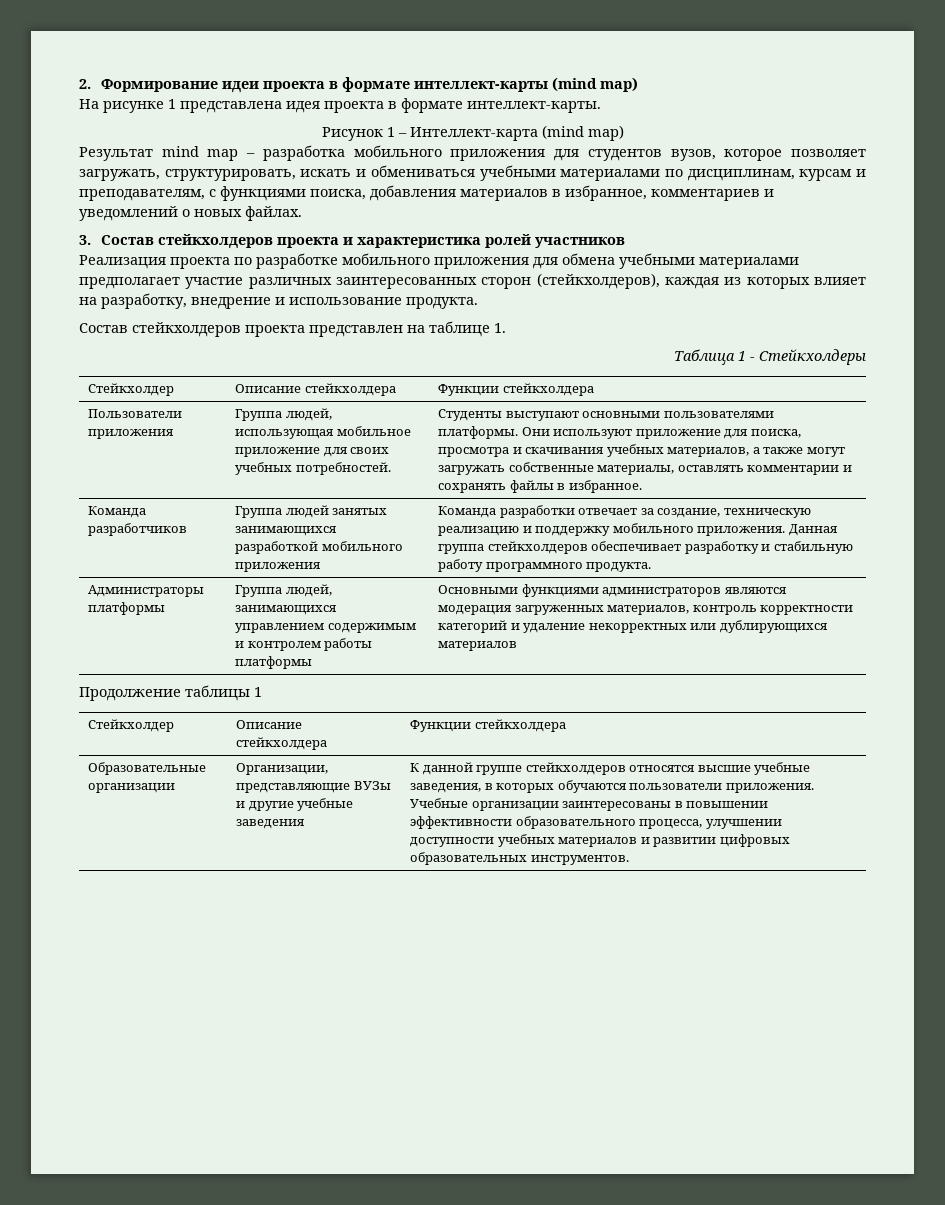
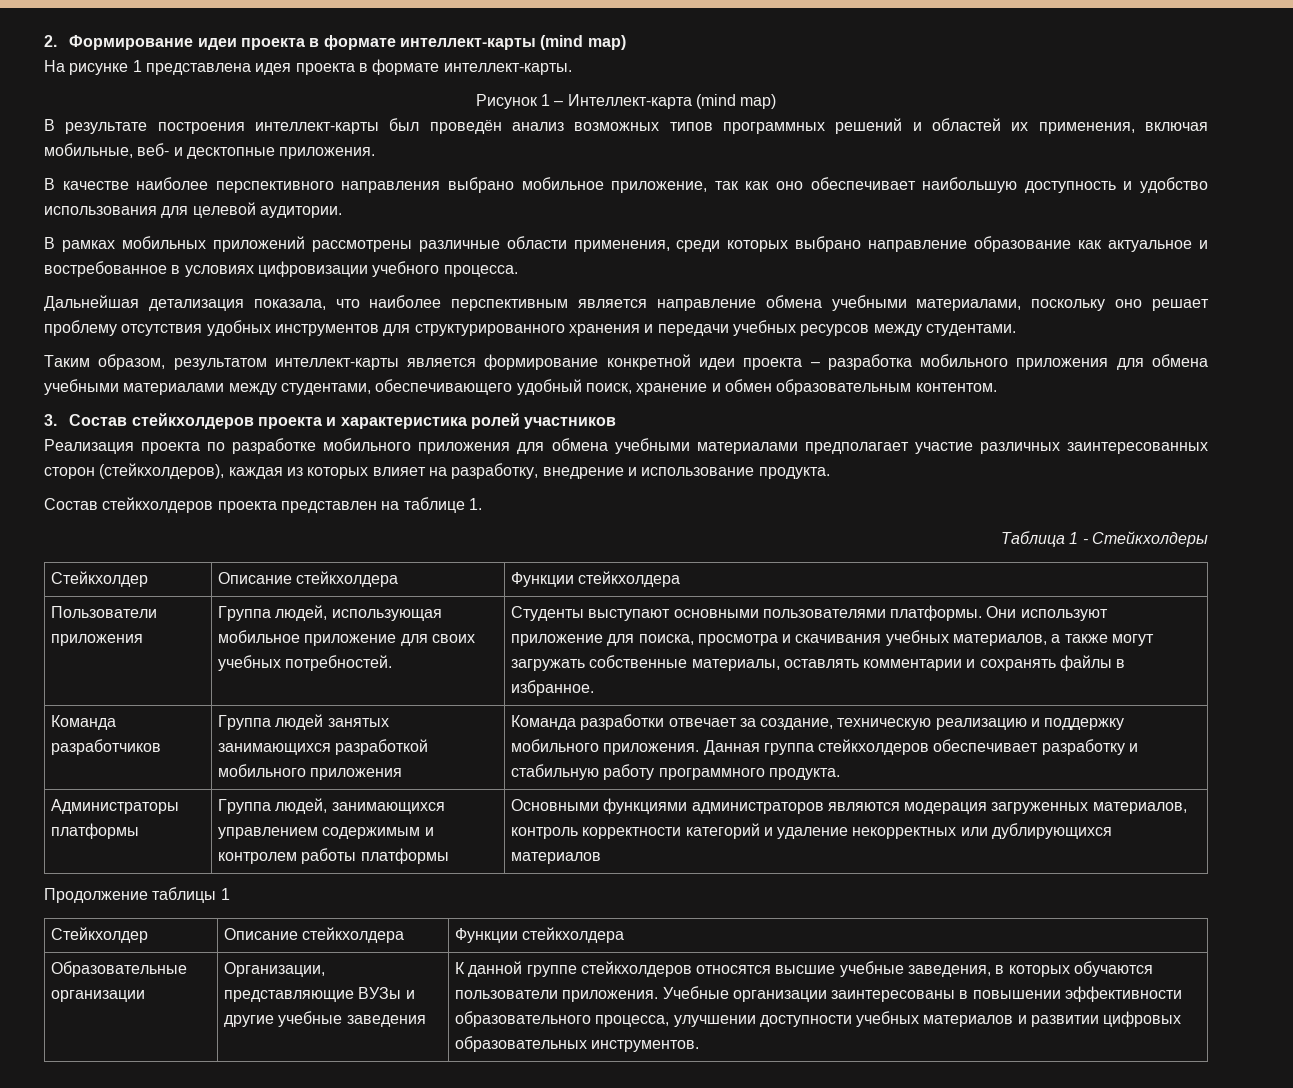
[79,146,239,161] Результат mind map -> [44,118,1209,134] [44,143,376,159] [44,177,1208,193] [44,202,342,218] [44,236,1209,252] [44,261,518,277] [44,295,1209,311] [44,320,1016,336] [44,354,803,370] В результате построения интеллект-карты был проведён анализ возможных типов программных решений и областей их применения, включая мобильные, веб- и десктопные приложения. // В качестве наиболее перспективного направления выбрано мобильное приложение, так как оно обеспечивает наибольшую доступность и удобство использования для целевой аудитории. // В рамках мобильных приложений рассмотрены различные области применения, среди которых выбрано направление образование как актуальное и востребованное в условиях цифровизации учебного процесса. // Дальнейшая детализация показала, что наиболее перспективным является направление обмена учебными материалами, поскольку оно решает проблему отсутствия удобных инструментов для структурированного хранения и передачи учебных ресурсов между студентами. // Таким образом, результатом интеллект-карты является формирование конкретной идеи проекта
[587,149,867,161] [79,165,867,181] [79,185,774,201] [79,206,302,221] студентов вузов, которое позволяет загружать, структурировать, искать и обмениваться учебными материалами по дисциплинам, курсам и преподавателям, с функциями поиска, добавления материалов в избранное, комментариев и уведомлений о новых файлах. -> [1152,354,1208,367] [44,379,997,395] обмена учебными материалами между студентами, обеспечивающего удобный поиск, хранение и обмен образовательным контентом.

